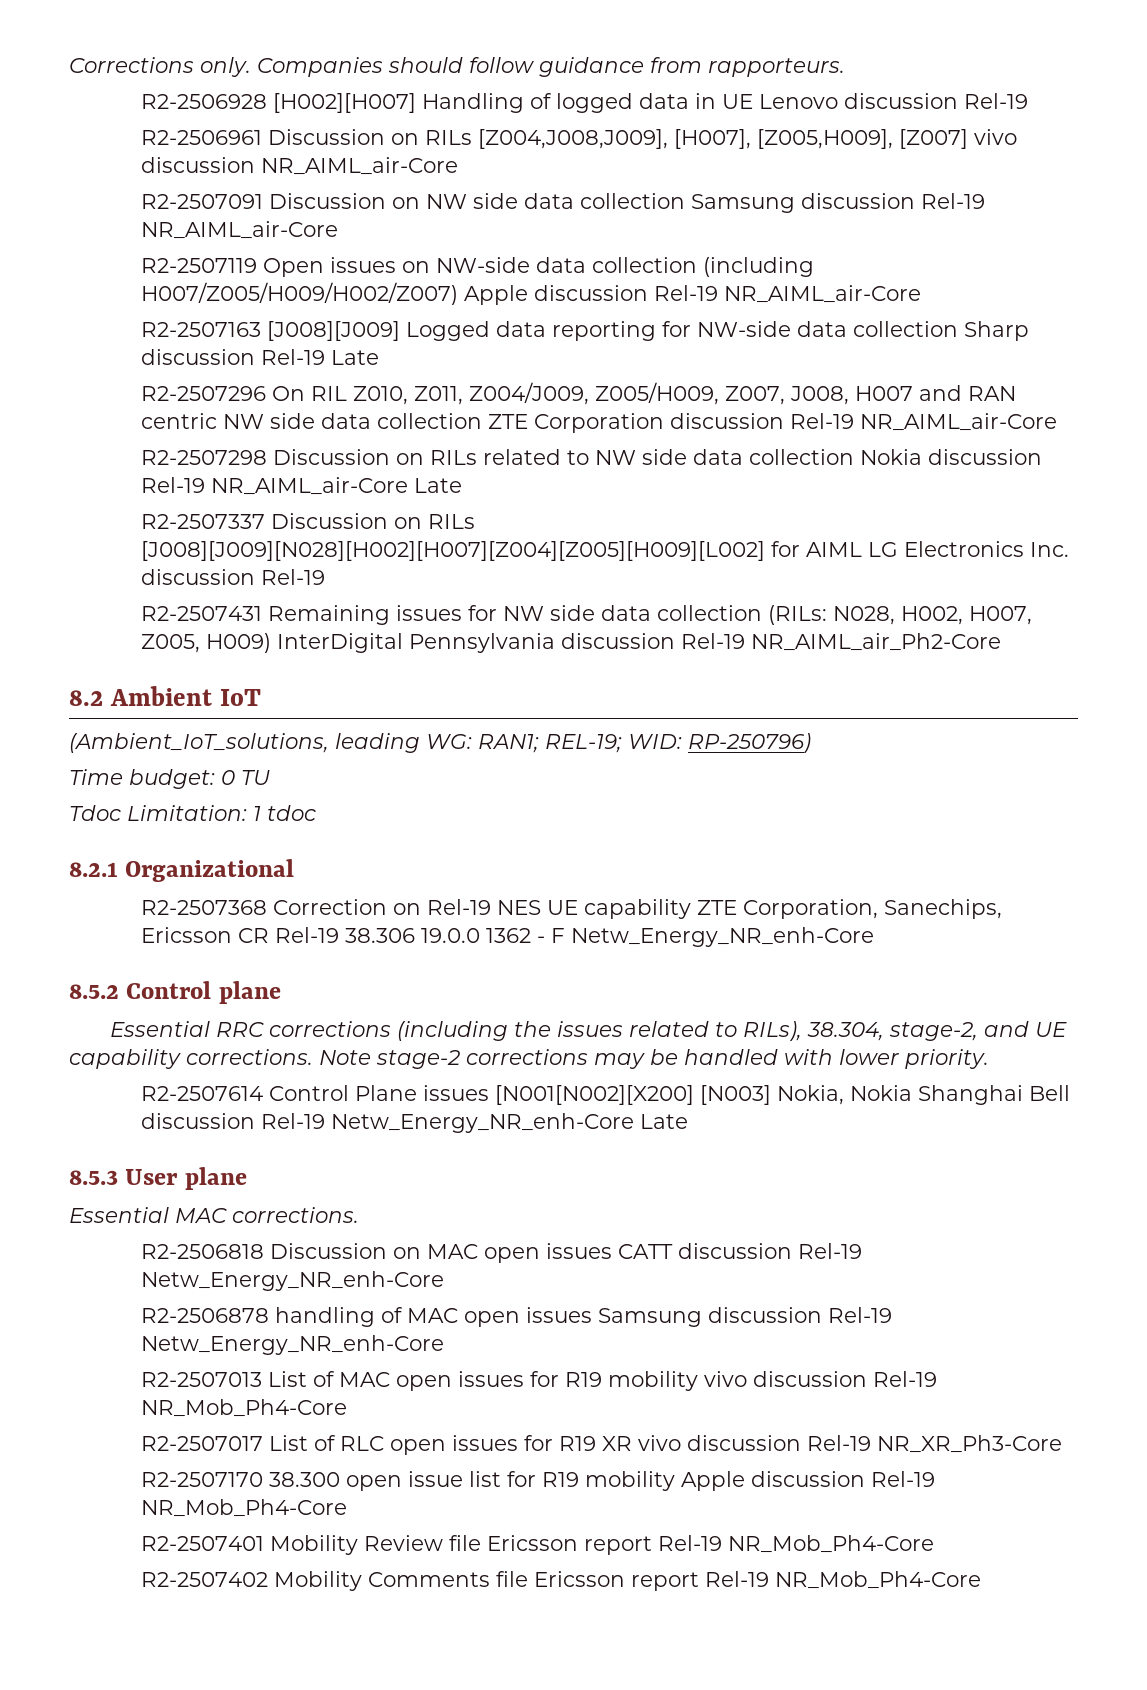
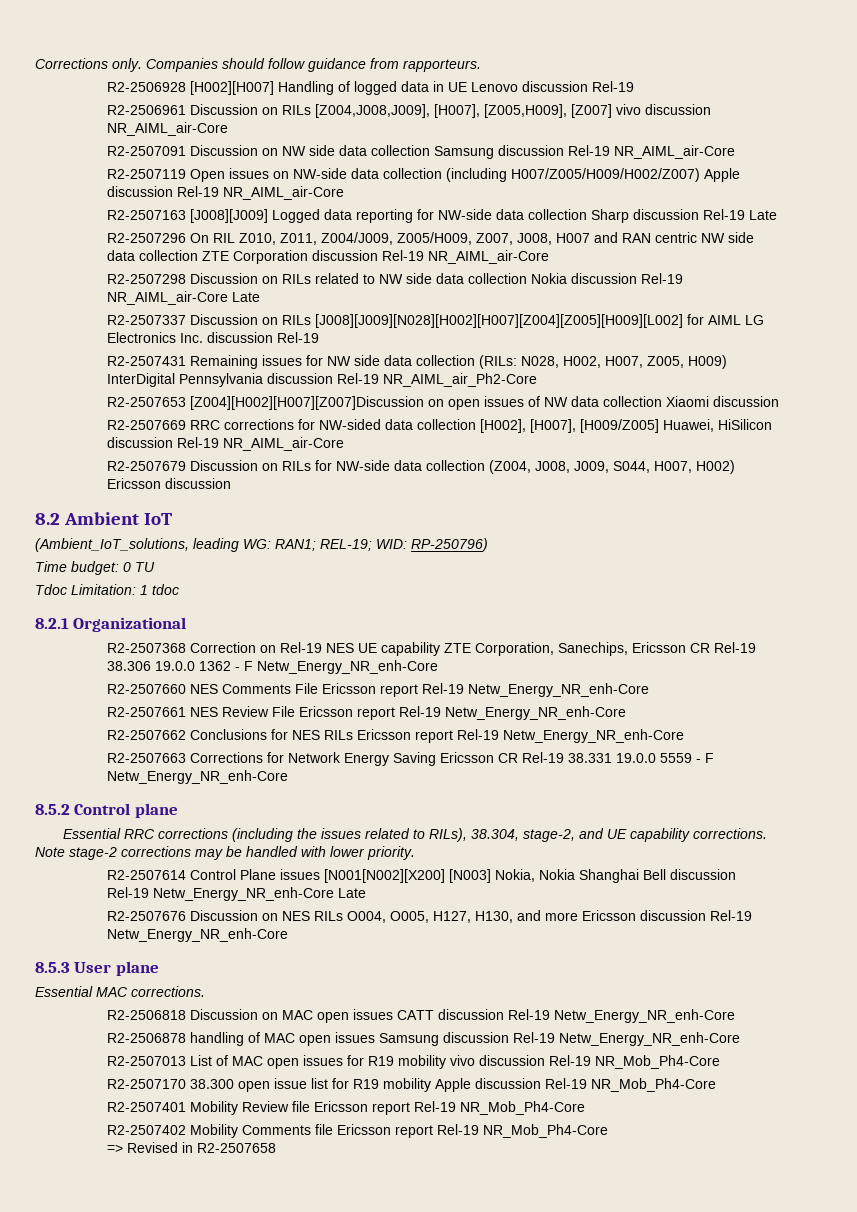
(1001, 642) none -> [107,396,780,410] [107,419,773,433] [107,437,345,451] [107,460,736,474] [107,478,232,489] // R2-2507653 [Z004][H002][H007][Z007]Discussion on open issues of NW data collection Xiaomi discussion // R2-2507669 RRC corrections for NW-sided data collection [H002], [H007], [H009/Z005] Huawei, HiSilicon discussion Rel-19 NR_AIML_air-Core // R2-2507679 Discussion on RILs for NW-side data collection (Z004, J008, J009, S044, H007, H002) Ericsson discussion
(874, 937) none -> [107,683,650,697] [107,706,627,720] [107,729,685,743] [107,752,715,766] [107,770,289,784] // R2-2507660 NES Comments File Ericsson report Rel-19 Netw_Energy_NR_enh-Core // R2-2507661 NES Review File Ericsson report Rel-19 Netw_Energy_NR_enh-Core // R2-2507662 Conclusions for NES RILs Ericsson report Rel-19 Netw_Energy_NR_enh-Core // R2-2507663 Corrections for Network Energy Saving Ericsson CR Rel-19 38.331 19.0.0 5559 - F Netw_Energy_NR_enh-Core
(688, 1121) none -> [107,910,753,923] [107,928,289,942] // R2-2507676 Discussion on NES RILs O004, O005, H127, H130, and more Ericsson discussion Rel-19 Netw_Energy_NR_enh-Core
[140,1435,1062,1455] // R2-2507017 List of RLC open issues for R19 XR vivo discussion Rel-19 NR_XR_Ph3-Core -> (721, 1062) none
(981, 1580) none -> [107,1142,277,1153] // => Revised in R2-2507658

